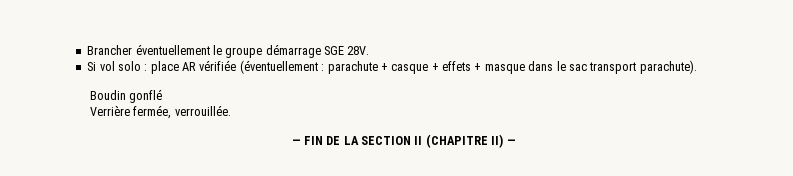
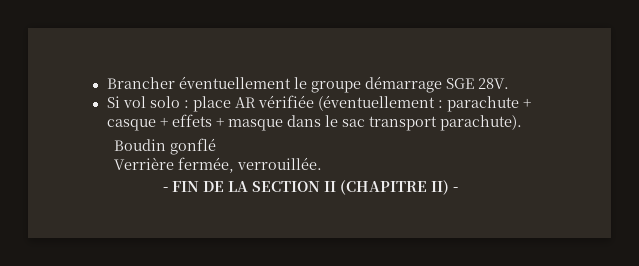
[291,139,301,145] — -> [163,187,168,192] -
[506,139,516,145] — -> [453,187,458,192] -

